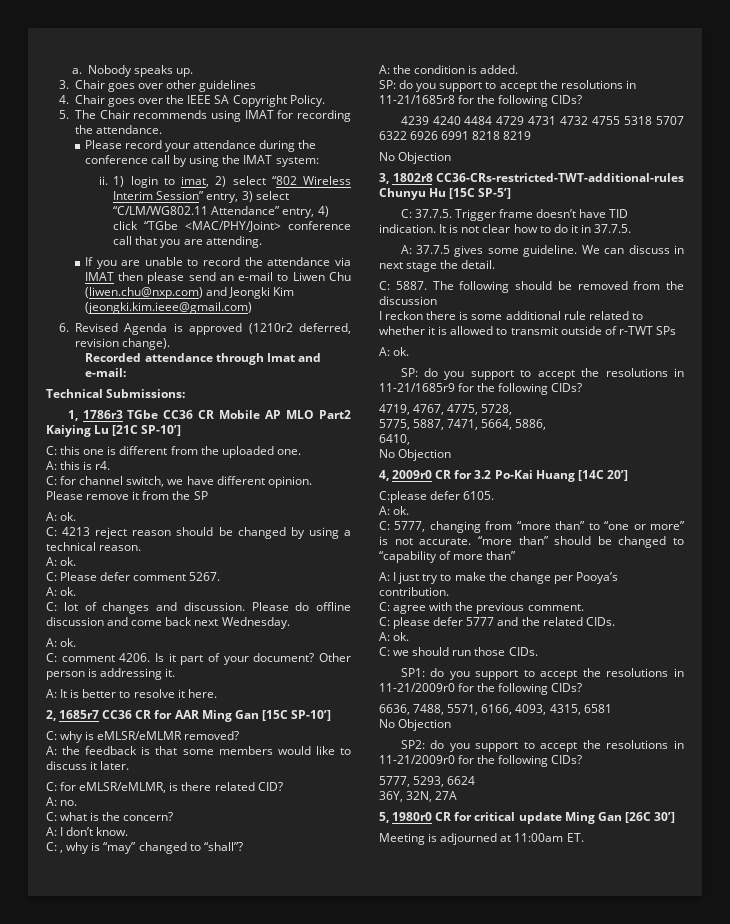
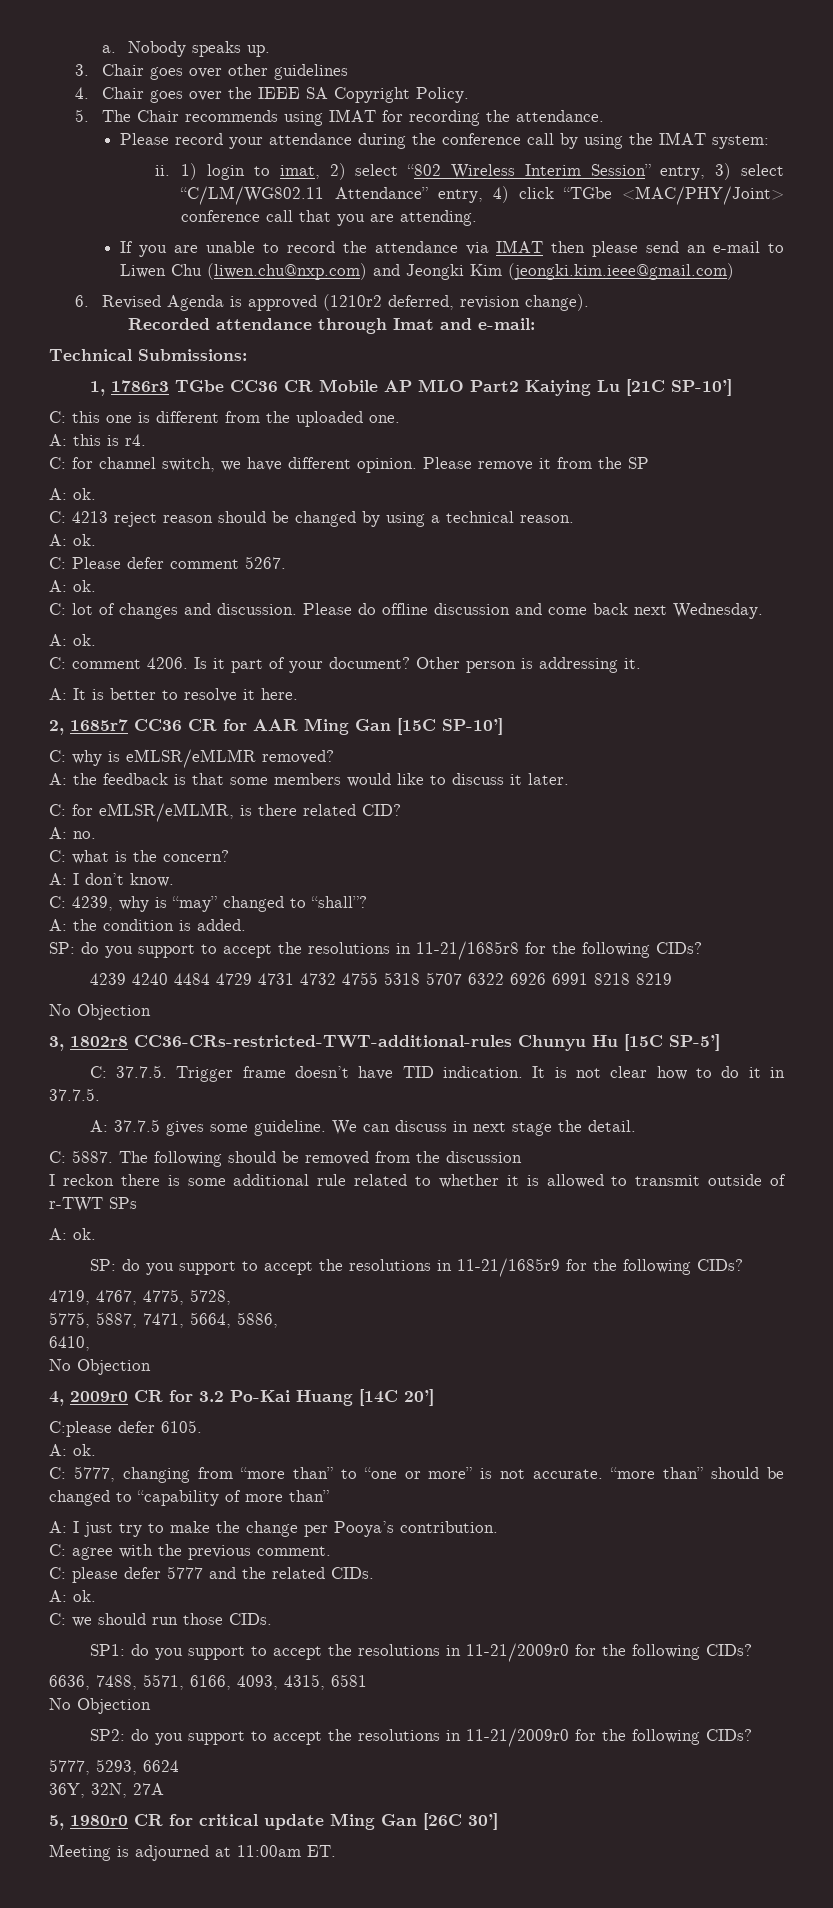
[60,850,64,853] , -> [72,896,113,911] 4239,

